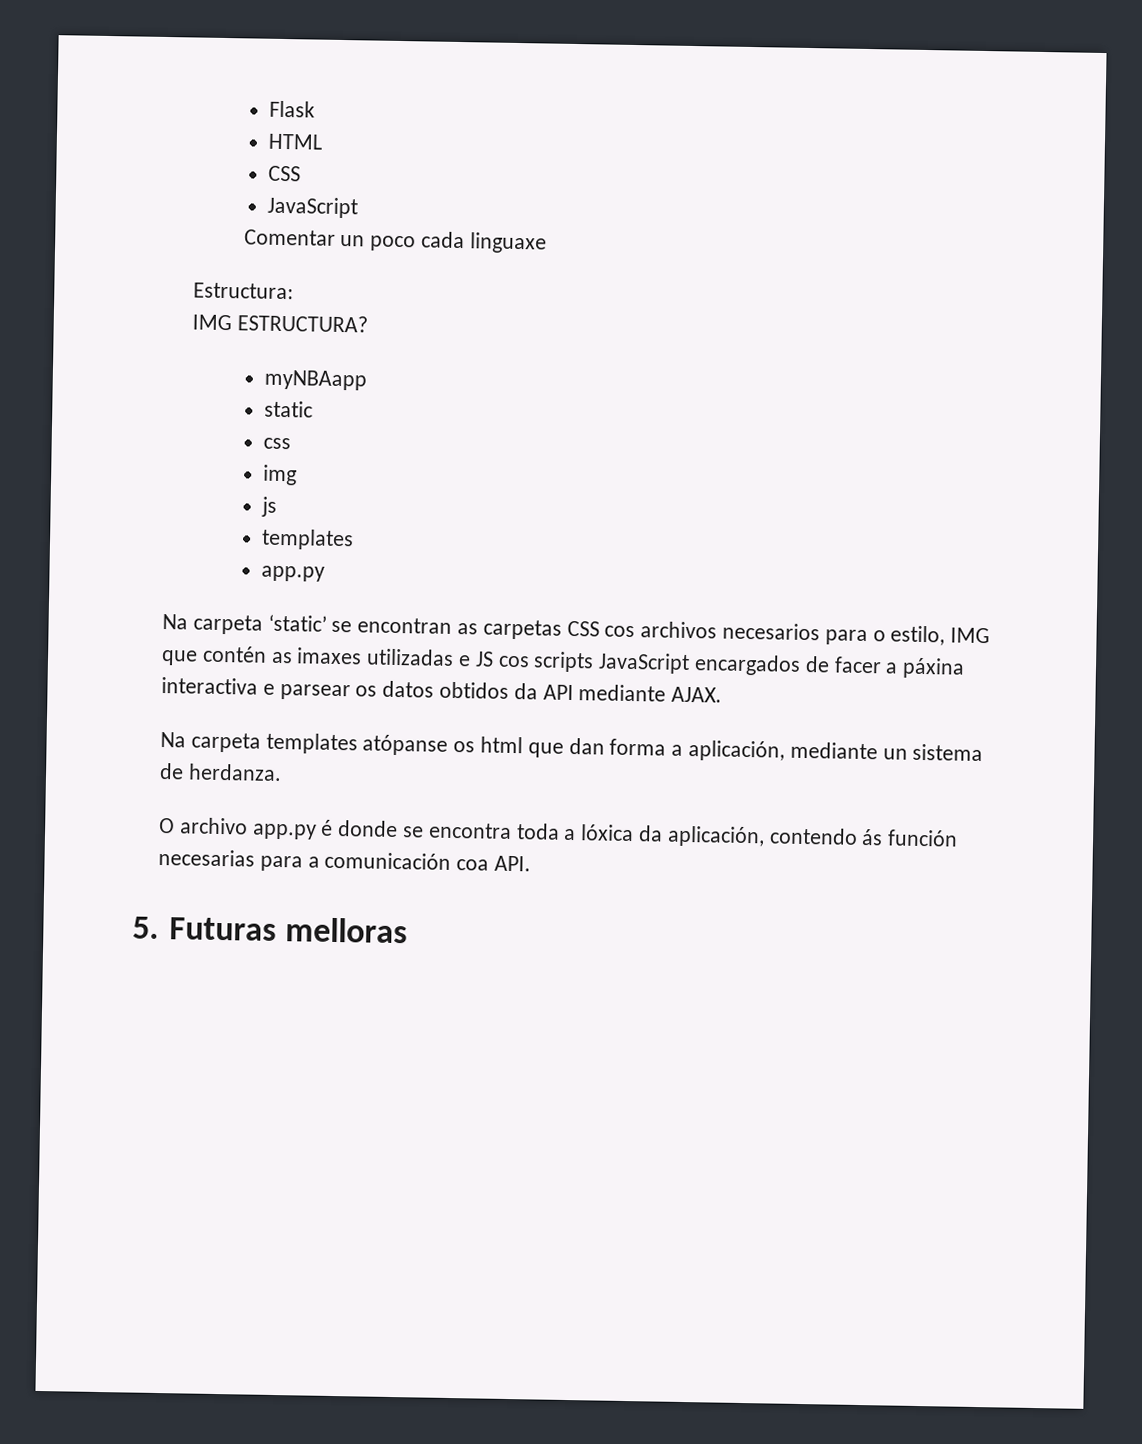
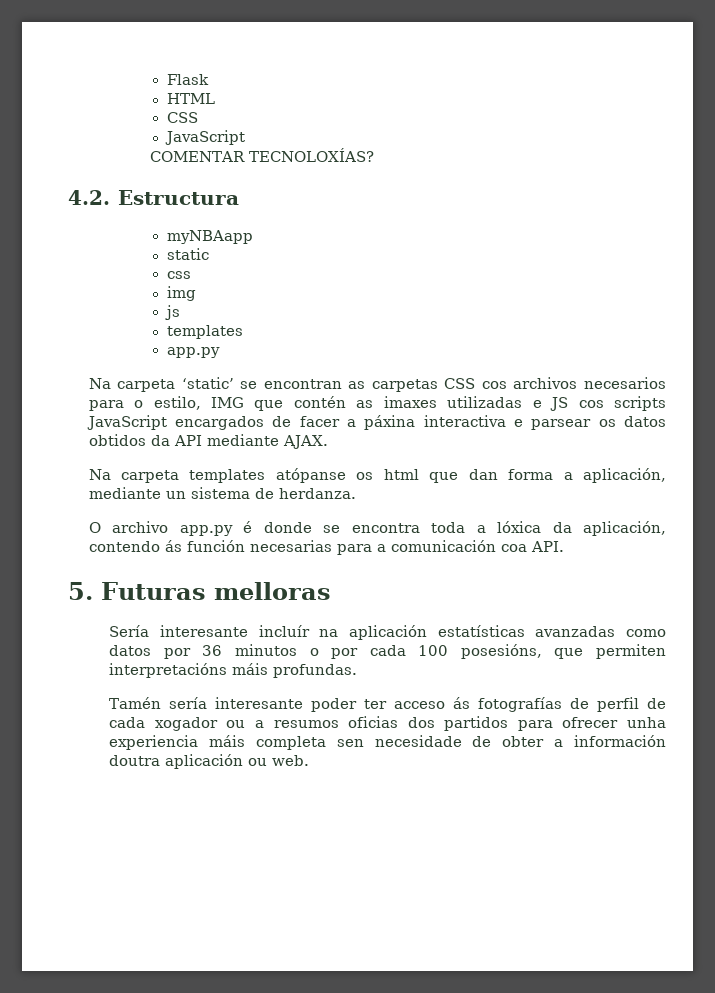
[243,229,547,254] [192,282,294,300] [191,314,368,333] Comentar un poco cada linguaxe // Estructura: // IMG ESTRUCTURA? -> [150,148,375,162] [68,190,239,205] COMENTAR TECNOLOXÍAS? // 4.2. Estructura
(408, 930) none -> [109,625,666,640] [109,644,666,659] [109,663,358,678] [109,697,666,712] [109,716,666,731] [109,735,667,750] [109,754,310,769] // Sería interesante incluír na aplicación estatísticas avanzadas como datos por 36 minutos o por cada 100 posesións, que permiten interpretacións máis profundas. // Tamén sería interesante poder ter acceso ás fotografías de perfil de cada xogador ou a resumos oficias dos partidos para ofrecer unha experiencia máis completa sen necesidade de obter a información doutra aplicación ou web.

